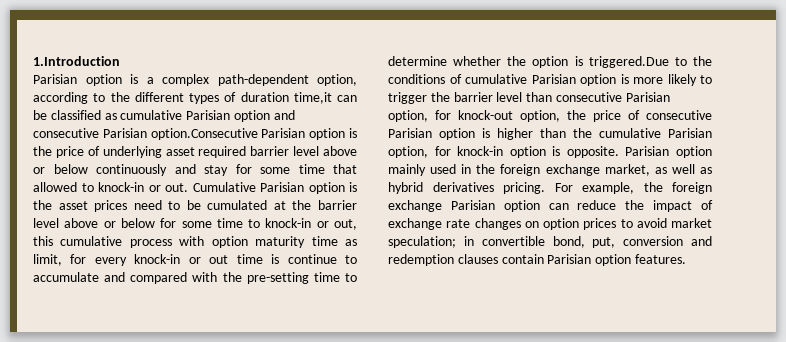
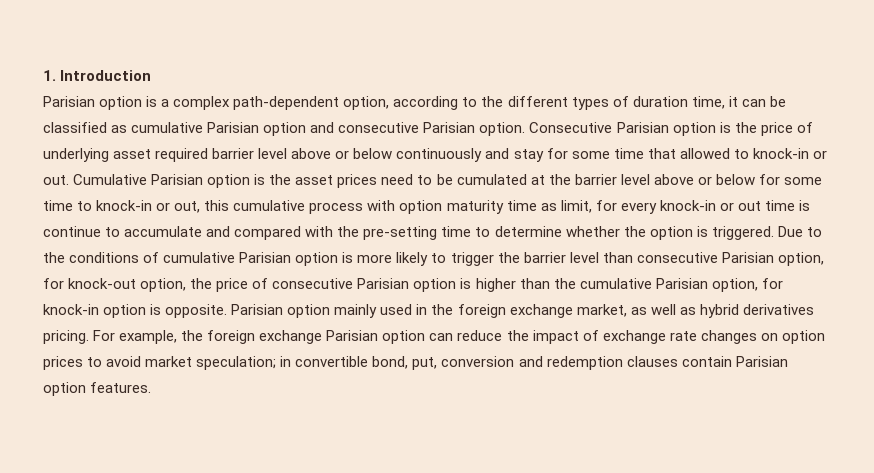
[33,56,120,66] 1.Introduction -> [43,70,152,81] 1. Introduction
[293,92,332,104] time,it -> [691,96,738,109] time, it
[150,128,258,140] option.Consecutive -> [479,122,613,136] option. Consecutive
[588,56,669,68] triggered.Due -> [711,226,803,240] triggered. Due

